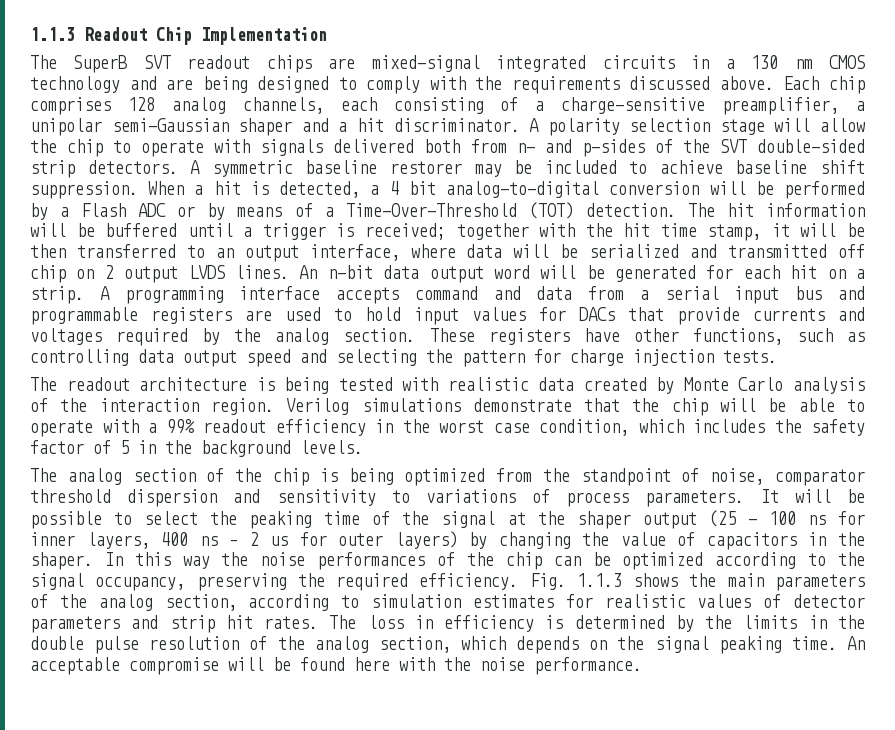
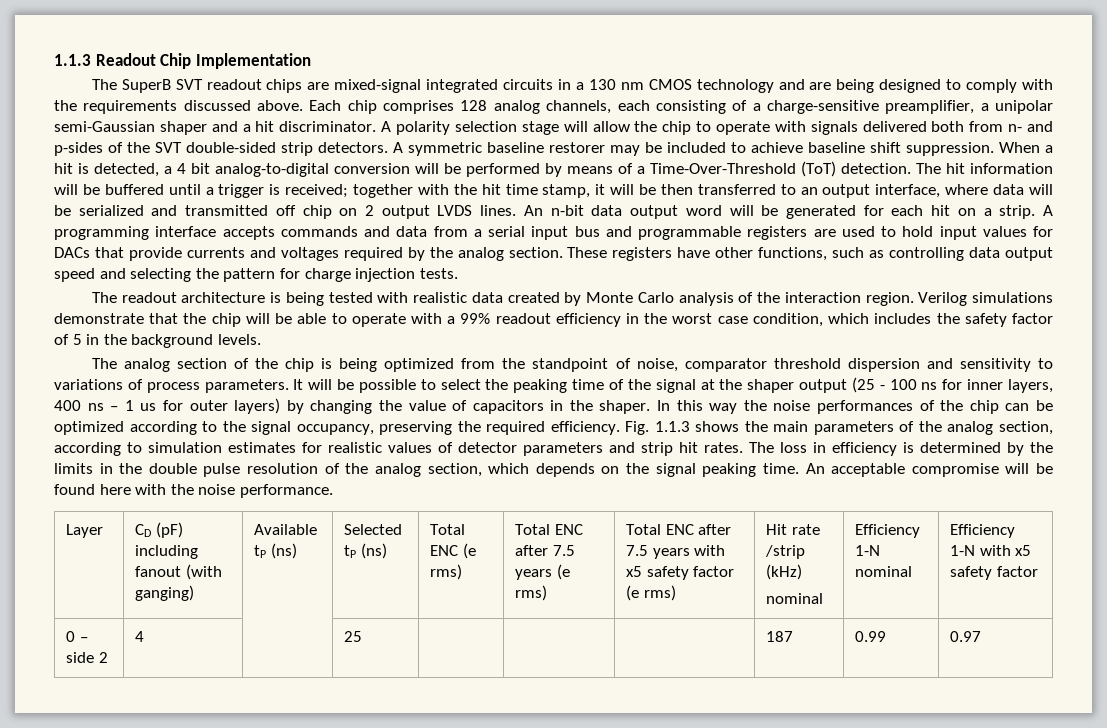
[60,203,226,220] a Flash ADC or by -> (562, 170) none
[528,202,574,219] (TOT) -> [801,161,836,177] (ToT)
[414,286,478,300] command -> [280,226,358,237] commands
[249,532,259,546] 2 -> [124,400,134,411] 1
(642, 666) none -> [65,524,103,538] [134,522,183,538] [134,545,198,559] [134,564,222,580] [134,585,194,601] [253,524,317,535] [253,543,297,559] [343,524,402,535] [343,543,387,559] [429,524,465,535] [429,543,476,559] [429,564,462,580] [514,524,583,535] [514,545,575,556] [514,564,570,580] [514,585,547,601] [625,524,732,535] [625,545,726,559] [625,566,735,580] [625,585,676,601] [765,524,820,535] [764,545,805,559] [765,564,802,580] [765,593,823,604] [854,524,920,538] [854,545,880,556] [854,566,912,577] [949,524,1015,538] [949,545,1032,556] [949,566,1038,580] [65,631,88,642] [65,652,108,663] [134,631,144,642] [343,631,362,642] [765,631,793,642] [854,631,886,642] [949,631,981,642] // Layer | CD (pF) including fanout (with ganging) | Available tP (ns) | Selected tP (ns) | Total ENC (e rms) | Total ENC after 7.5 years (e rms) | Total ENC after 7.5 years with x5 safety factor (e rms) | Hit rate /strip (kHz) // nominal | Efficiency 1-N nominal | Efficiency 1-N with x5 safety factor // 0 – side 2 | 4 | | 25 | | | | 187 | 0.99 | 0.97

